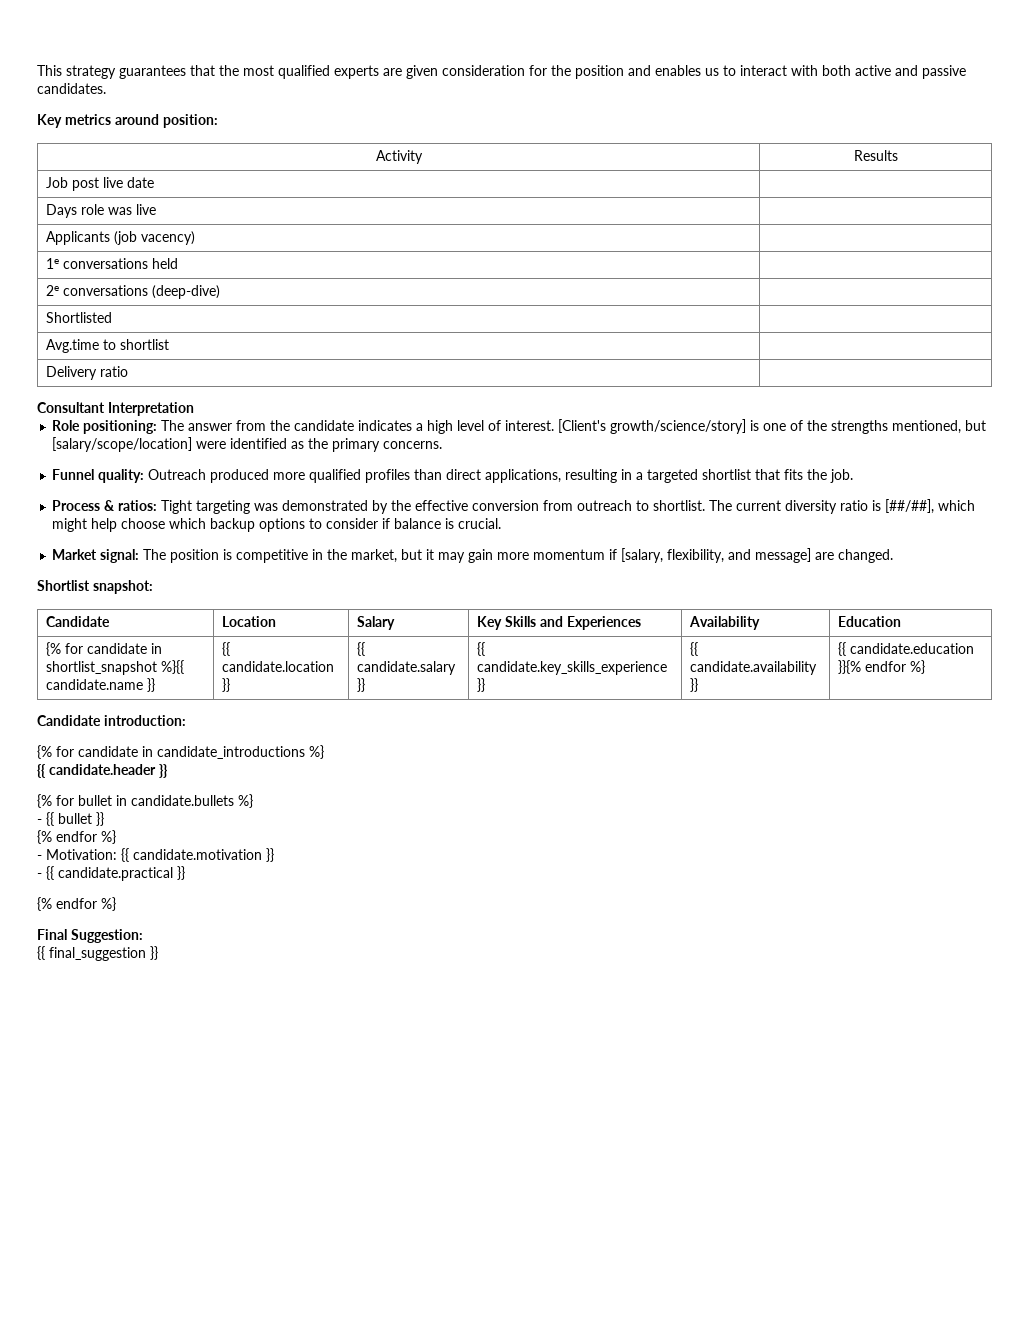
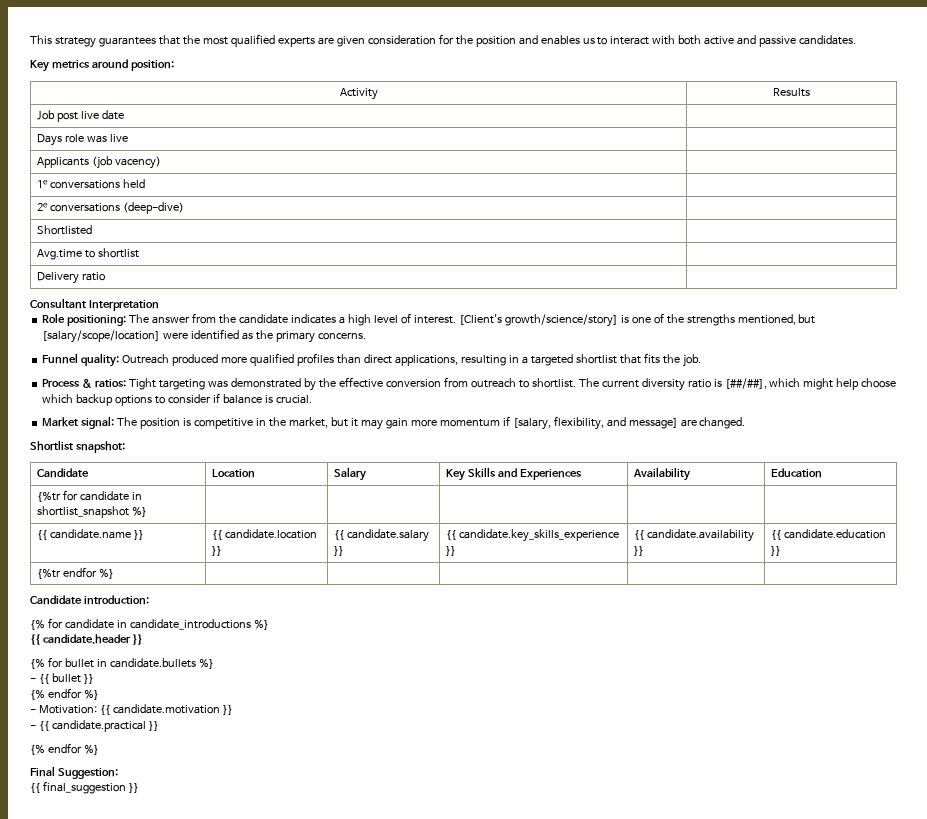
[45,642,61,656] {% -> [37,491,62,502] {%tr
[160,660,184,674] %}{{ -> [132,506,148,517] [37,530,48,540] %} | | | | | // {{
[837,660,925,674] }}{% endfor %} -> [771,546,782,556] [37,567,115,579] }} // {%tr endfor %} | | | | |

